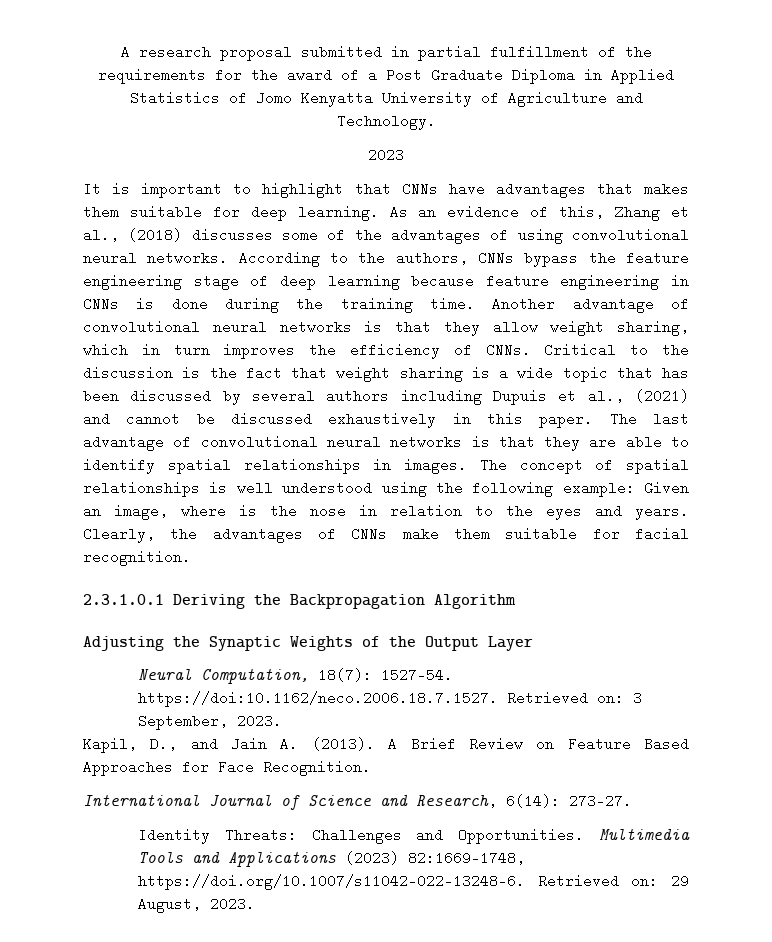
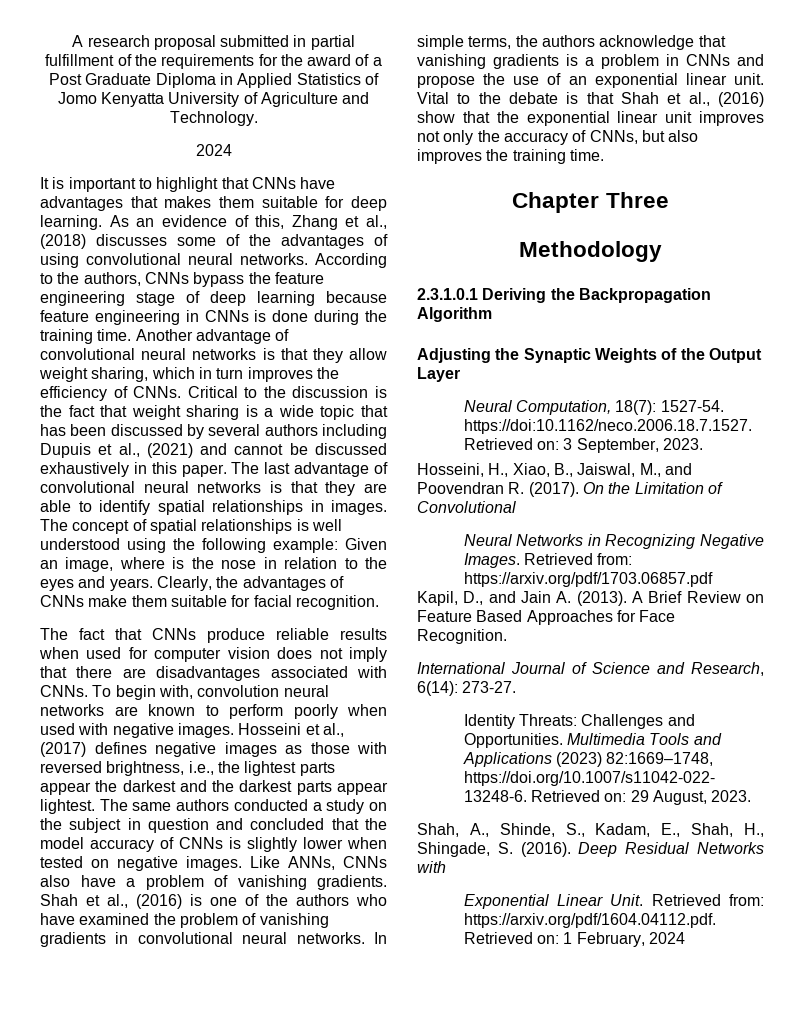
[368,148,404,162] 2023 -> [195,144,232,156] 2024
(191, 558) none -> [40,628,387,643] [39,647,387,662] [40,666,388,681] [40,685,329,700] [40,704,387,719] [40,723,344,738] [40,742,387,757] [40,761,335,776] [40,780,388,795] [40,799,388,814] [40,818,387,833] [40,837,387,852] [40,856,387,871] [40,875,387,890] [40,894,387,909] [40,913,329,928] [40,932,388,947] [417,35,726,50] [417,54,764,69] [417,73,764,88] [417,92,764,107] [417,111,764,126] [417,130,699,145] [417,149,604,164] [512,192,669,213] [519,241,662,262] // The fact that CNNs produce reliable results when used for computer vision does not imply that there are disadvantages associated with CNNs. To begin with, convolution neural networks are known to perform poorly when used with negative images. Hosseini et al., (2017) defines negative images as those with reversed brightness, i.e., the lightest parts appear the darkest and the darkest parts appear lightest. The same authors conducted a study on the subject in question and concluded that the model accuracy of CNNs is slightly lower when tested on negative images. Like ANNs, CNNs also have a problem of vanishing gradients. Shah et al., (2016) is one of the authors who have examined the problem of vanishing gradients in convolutional neural networks. In simple terms, the authors acknowledge that vanishing gradients is a problem in CNNs and propose the use of an exponential linear unit. Vital to the debate is that Shah et al., (2016) show that the exponential linear unit improves not only the accuracy of CNNs, but also improves the training time. // Chapter Three // Methodology
(283, 721) none -> [417,463,692,477] [417,482,723,497] [417,501,516,513] [463,534,764,549] [463,553,633,568] [463,572,713,587] // Hosseini, H., Xiao, B., Jaiswal, M., and Poovendran R. (2017). On the Limitation of Convolutional // Neural Networks in Recognizing Negative Images. Retrieved from: https://arxiv.org/pdf/1703.06857.pdf
(256, 904) none -> [417,823,764,837] [417,842,764,857] [417,861,446,873] [463,894,764,909] [463,913,716,928] [463,932,685,947] // Shah, A., Shinde, S., Kadam, E., Shah, H., Shingade, S. (2016). Deep Residual Networks with // Exponential Linear Unit. Retrieved from: https://arxiv.org/pdf/1604.04112.pdf. Retrieved on: 1 February, 2024

